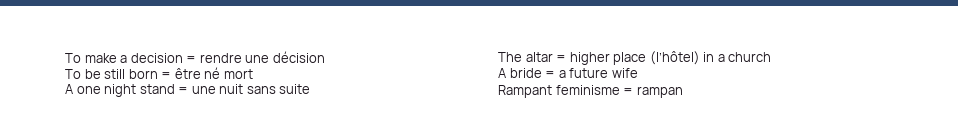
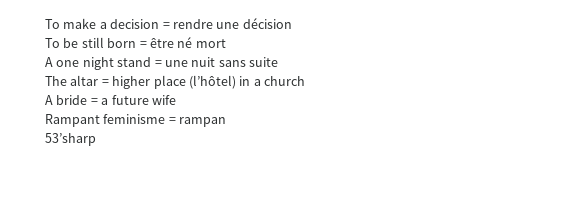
(683, 92) none -> [45,133,96,146] // 53’sharp

